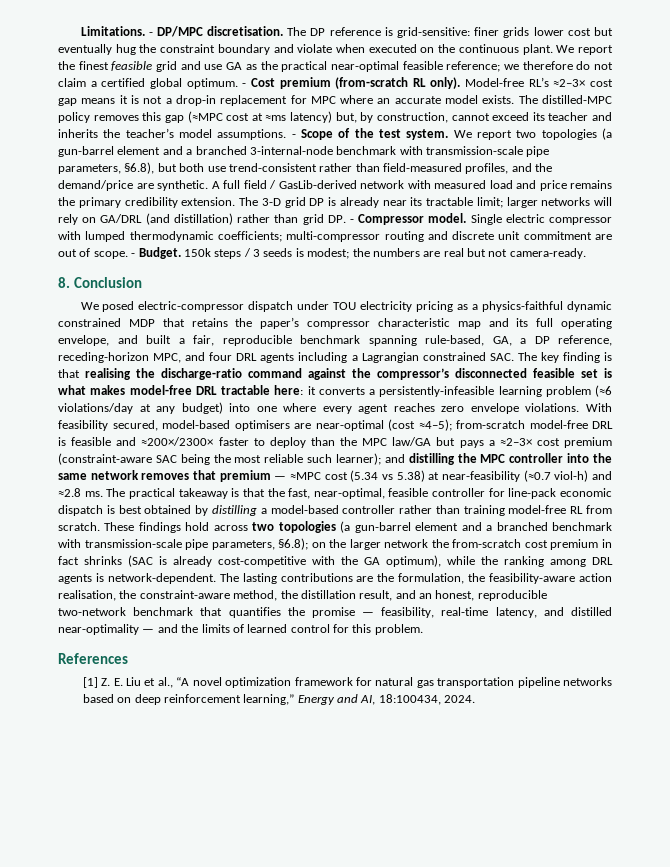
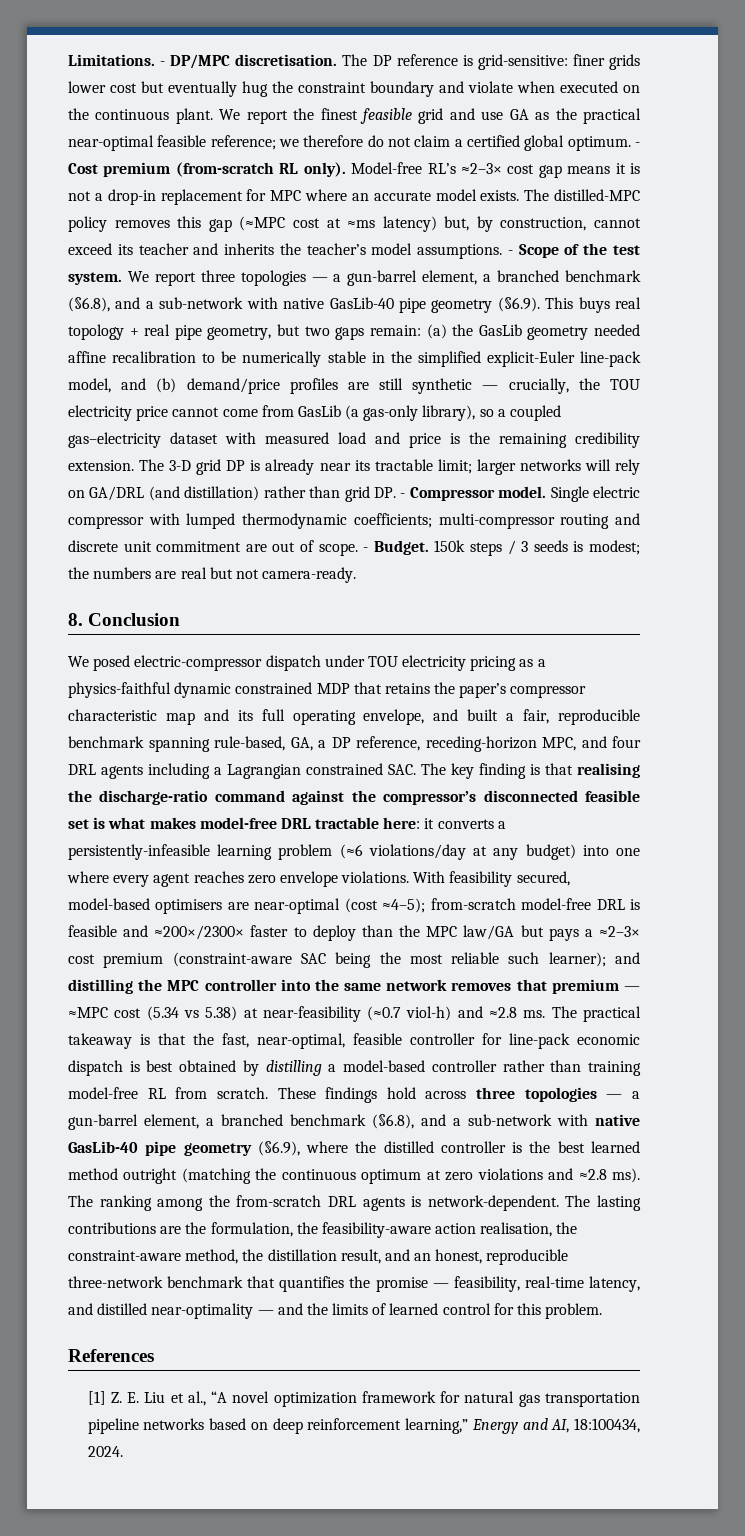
[516,128,612,140] [58,146,550,157] [58,162,553,174] [58,180,404,191] two topologies (a gun-barrel element and a branched 3-internal-node benchmark with transmission-scale pipe parameters, §6.8), but both use trend-consistent rather than field-measured profiles, and the demand/price are synthetic. A full field / GasLib-derived network -> [200,270,642,286] [68,297,642,313] [68,324,641,340] [68,351,642,367] [68,378,640,394] [68,405,562,421] [68,432,218,448] three topologies — a gun-barrel element, a branched benchmark (§6.8), and a sub-network with native GasLib-40 pipe geometry (§6.9). This buys real topology + real pipe geometry, but two gaps remain: (a) the GasLib geometry needed affine recalibration to be numerically stable in the simplified explicit-Euler line-pack model, and (b) demand/price profiles are still synthetic — crucially, the TOU electricity price cannot come from GasLib (a gas-only library), so a coupled gas–electricity dataset
[570,180,612,189] [58,197,121,208] remains the primary -> [450,432,567,448] is the remaining
[252,521,612,533] [58,538,613,550] [58,555,586,567] two topologies (a gun-barrel element and a branched benchmark with transmission-scale pipe parameters, §6.8); on the larger network the from-scratch cost premium in fact shrinks (SAC is already cost-competitive with the GA optimum), while the ranking among -> [476,1087,640,1102] [68,1114,640,1130] [68,1141,640,1156] [68,1168,640,1184] [68,1195,322,1211] three topologies — a gun-barrel element, a branched benchmark (§6.8), and a sub-network with native GasLib-40 pipe geometry (§6.9), where the distilled controller is the best learned method outright (matching the continuous optimum at zero violations and ≈2.8 ms). The ranking among the from-scratch
[58,607,126,616] two-network -> [68,1276,163,1288] three-network

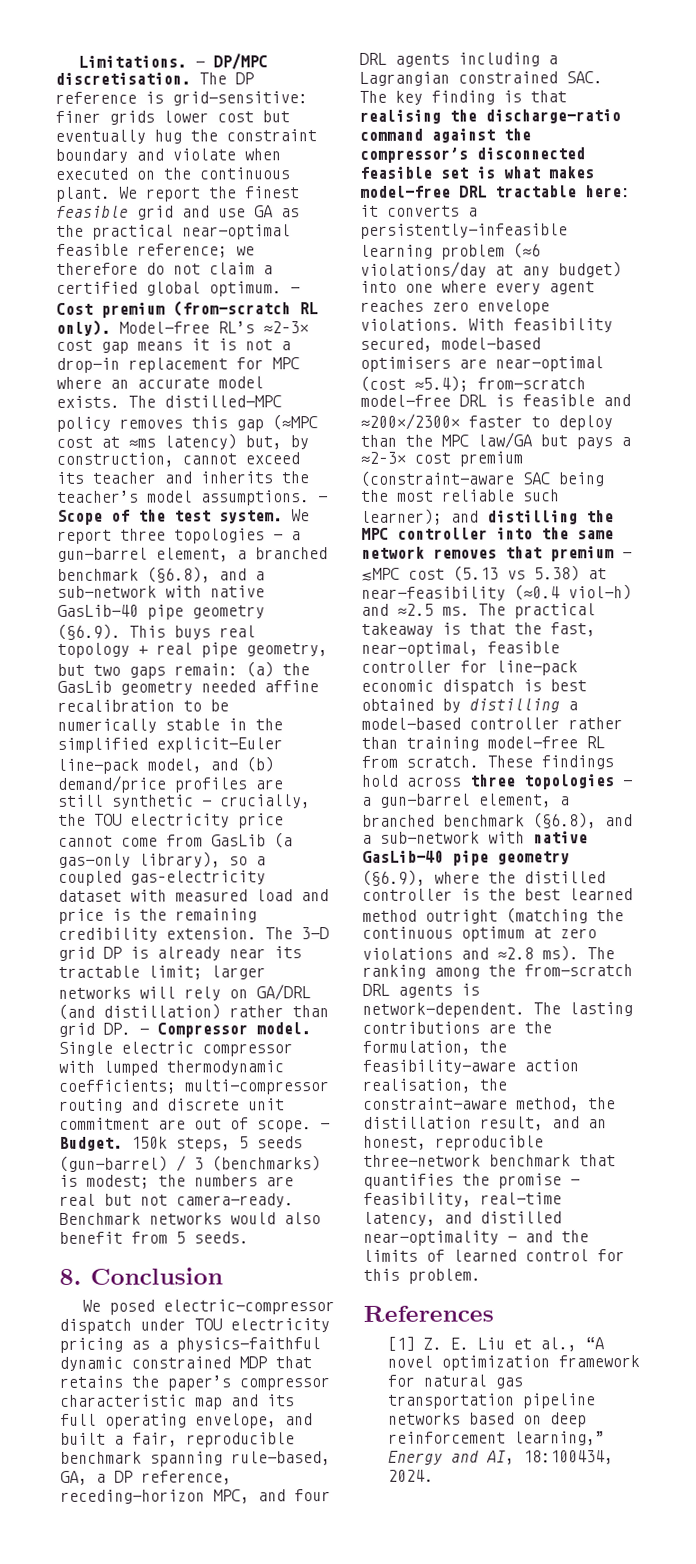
[470,542,503,556] steps -> [176,1136,303,1152] [59,1155,168,1172] steps, 5 seeds (gun-barrel)
[533,540,568,552] seeds -> [212,1155,321,1172] (benchmarks)
(357, 575) none -> [59,1212,321,1225] [59,1231,249,1244] Benchmark networks would also benefit from 5 seeds.
[382,898,426,913] ≈4–5); -> [414,375,469,392] ≈5.4);
[68,1006,179,1021] ≈MPC cost (5.34 -> [361,565,499,582] ≲MPC cost (5.13
[367,1006,402,1021] (≈0.7 -> [514,584,560,601] (≈0.4
[489,1007,518,1018] ≈2.8 -> [397,603,434,616] ≈2.5

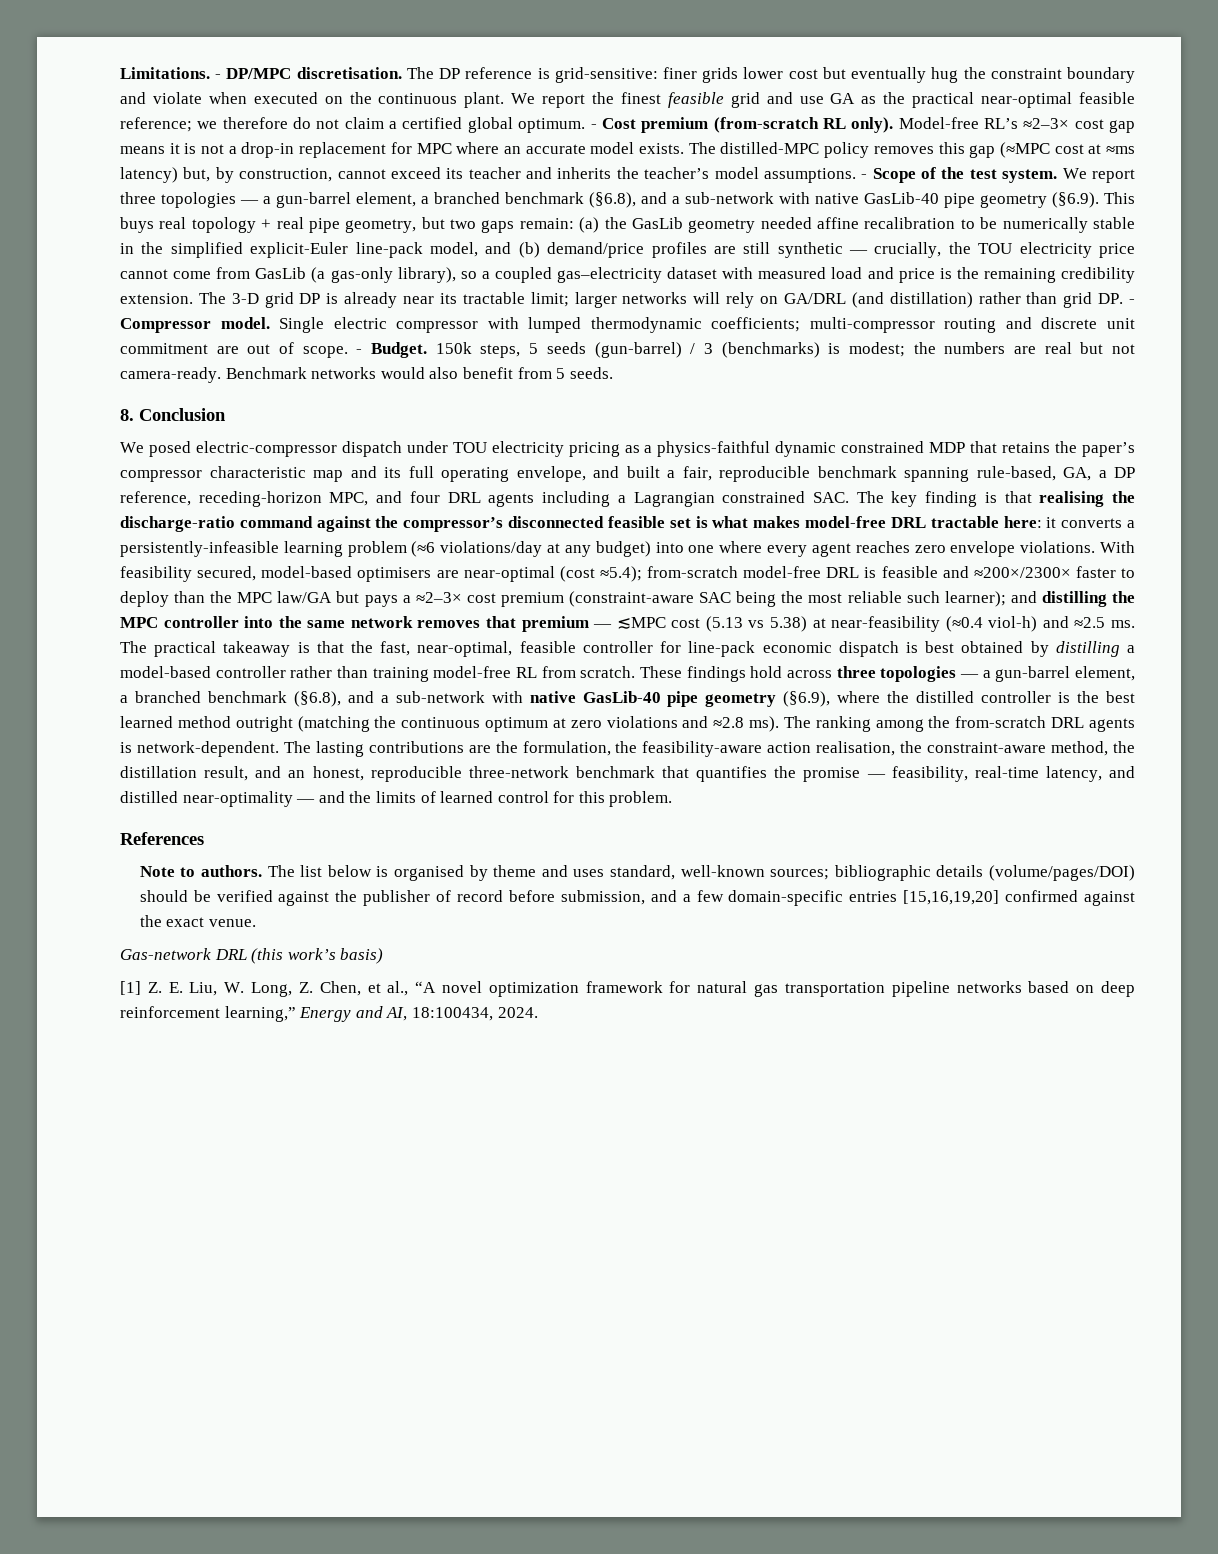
[386,1336,505,1352] [1] Z. E. Liu -> [139,865,1135,881] [139,890,1135,906] [139,915,256,927] [120,948,384,964] [120,981,361,997] Note to authors. The list below is organised by theme and uses standard, well-known sources; bibliographic details (volume/pages/DOI) should be verified against the publisher of record before submission, and a few domain-specific entries [15,16,19,20] confirmed against the exact venue. // Gas-network DRL (this work’s basis) // [1] Z. E. Liu, W. Long, Z. Chen,

